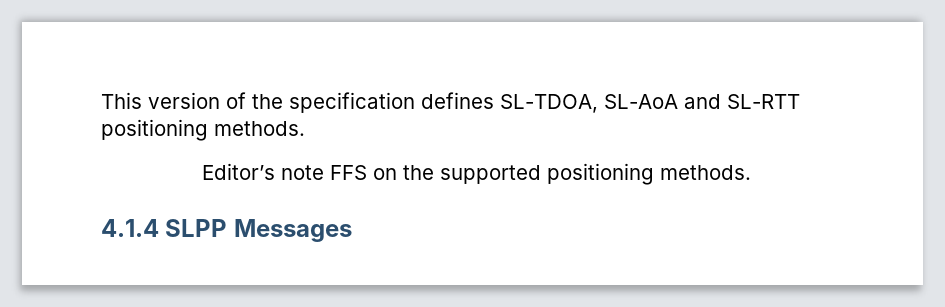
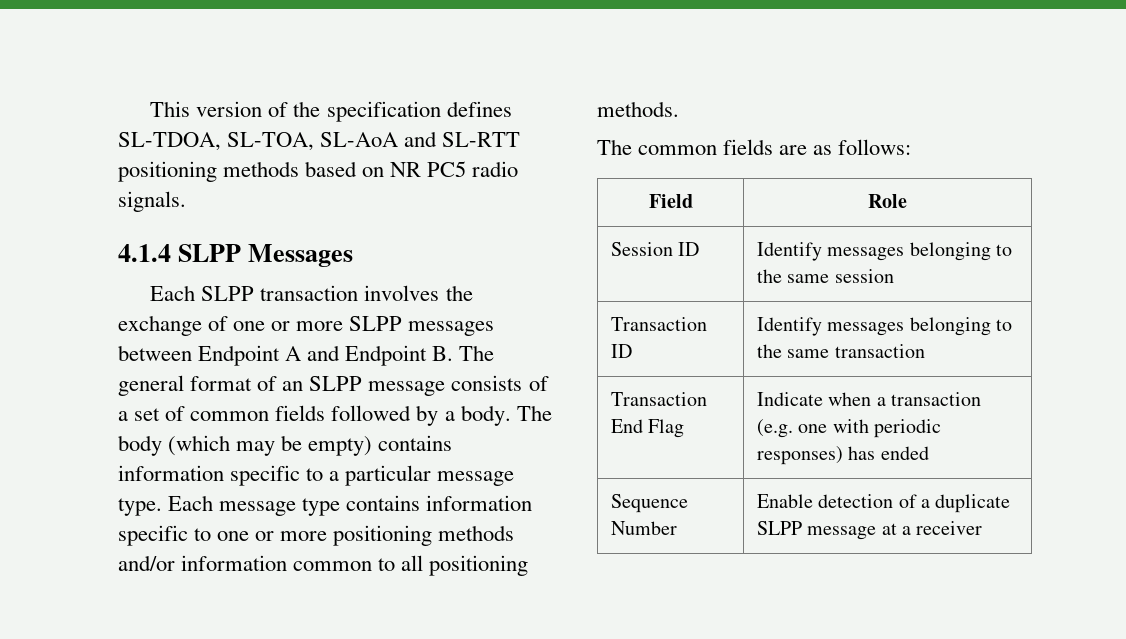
(598, 103) none -> [227,132,315,151] SL-TOA,
[214,121,305,136] [201,163,751,185] [101,219,352,242] methods. // Editor’s note FFS on the supported positioning methods. // 4.1.4 SLPP Messages -> [223,161,519,177] [118,191,186,212] [118,244,354,267] [150,285,473,301] [118,315,495,336] [118,345,495,366] [118,375,549,396] [118,405,552,426] [118,435,453,456] [118,465,515,486] [118,495,533,516] [118,525,515,546] [118,555,529,576] [597,101,679,117] [597,139,912,155] [648,194,693,208] [868,194,907,208] [610,242,700,256] [756,242,1013,261] [756,269,894,283] [610,317,707,331] [610,344,632,358] [756,317,1013,336] [756,344,925,358] [610,392,707,406] [610,419,685,438] [756,392,982,406] [756,419,942,438] [756,446,929,465] [610,494,688,513] [610,521,677,535] [756,494,1011,513] [756,521,983,540] methods based on NR PC5 radio signals. // 4.1.4 SLPP Messages // Each SLPP transaction involves the exchange of one or more SLPP messages between Endpoint A and Endpoint B. The general format of an SLPP message consists of a set of common fields followed by a body. The body (which may be empty) contains information specific to a particular message type. Each message type contains information specific to one or more positioning methods and/or information common to all positioning methods. // The common fields are as follows: // Field | Role // Session ID | Identify messages belonging to the same session // Transaction ID | Identify messages belonging to the same transaction // Transaction End Flag | Indicate when a transaction (e.g. one with periodic responses) has ended // Sequence Number | Enable detection of a duplicate SLPP message at a receiver

